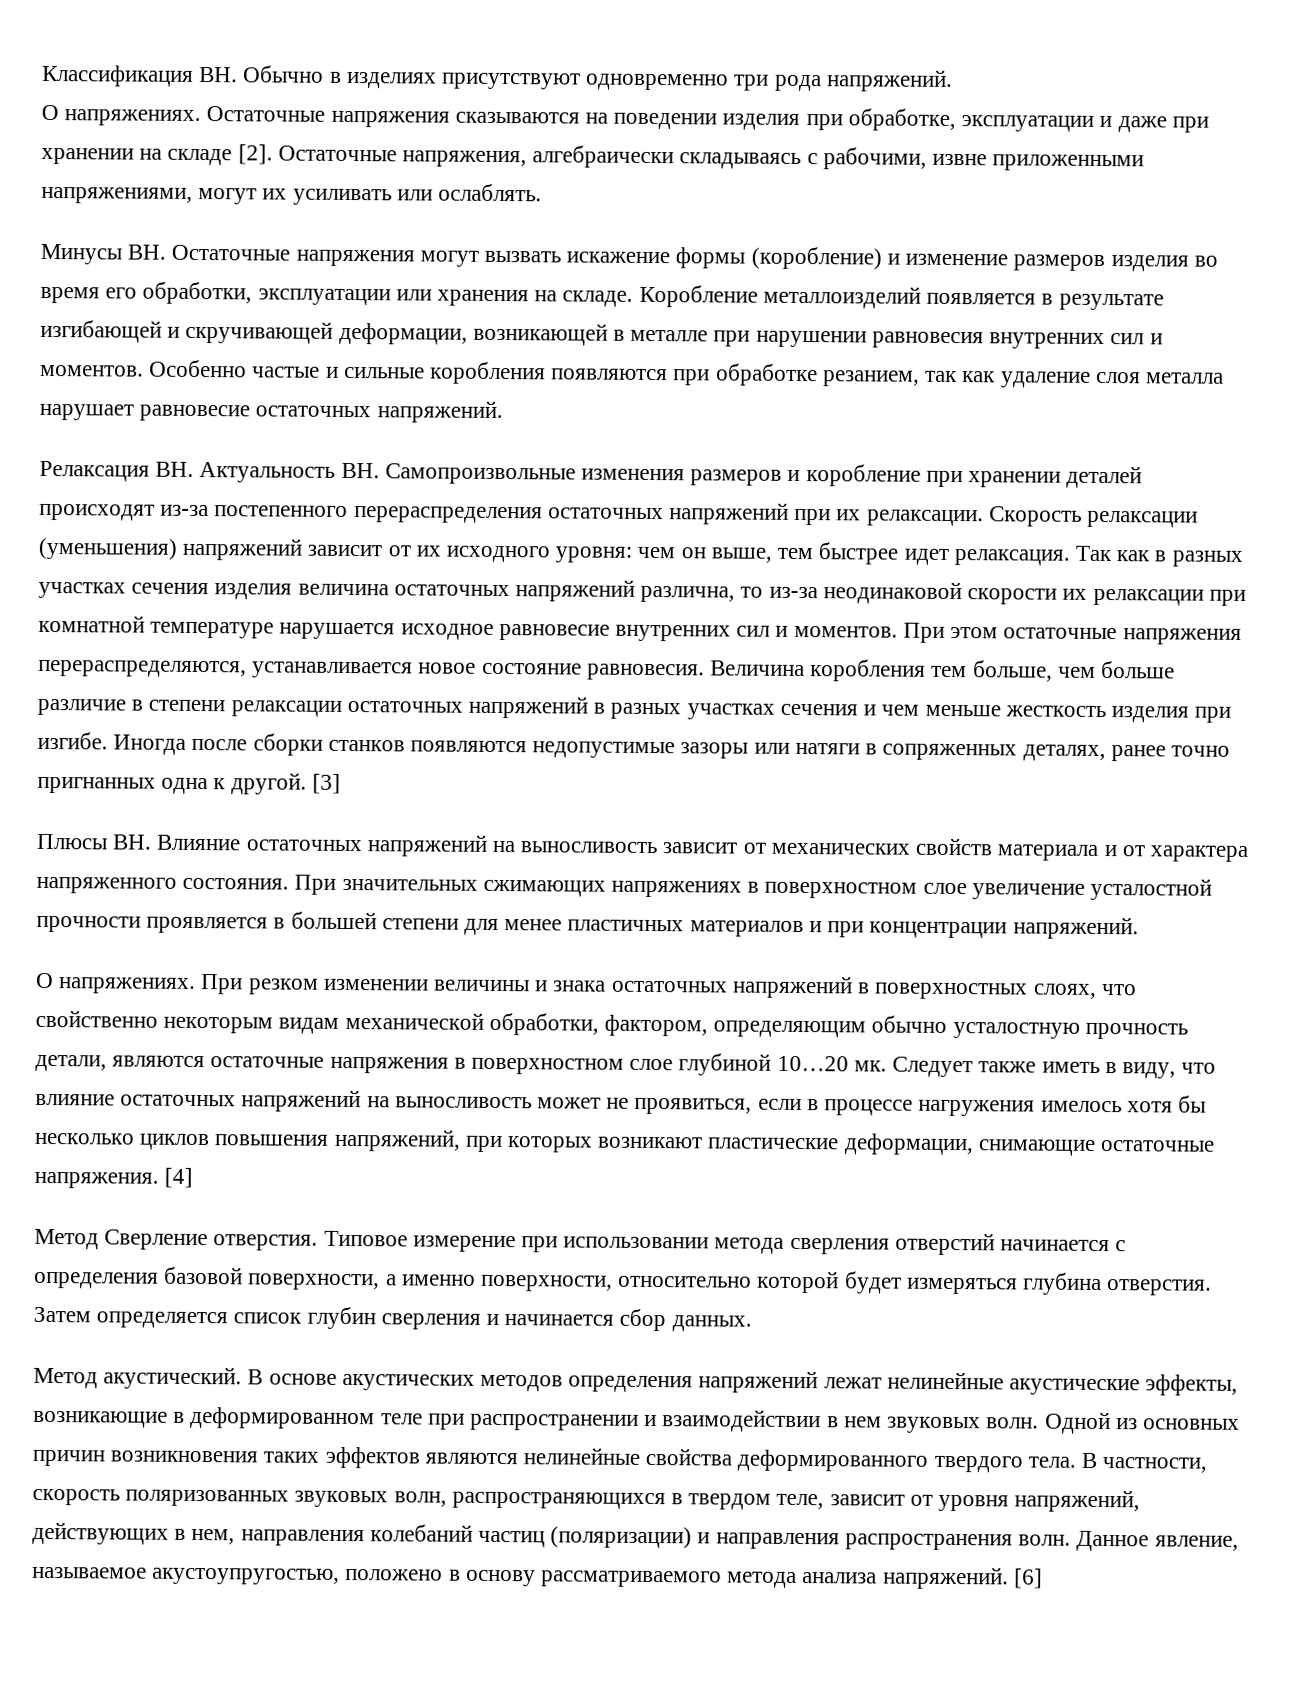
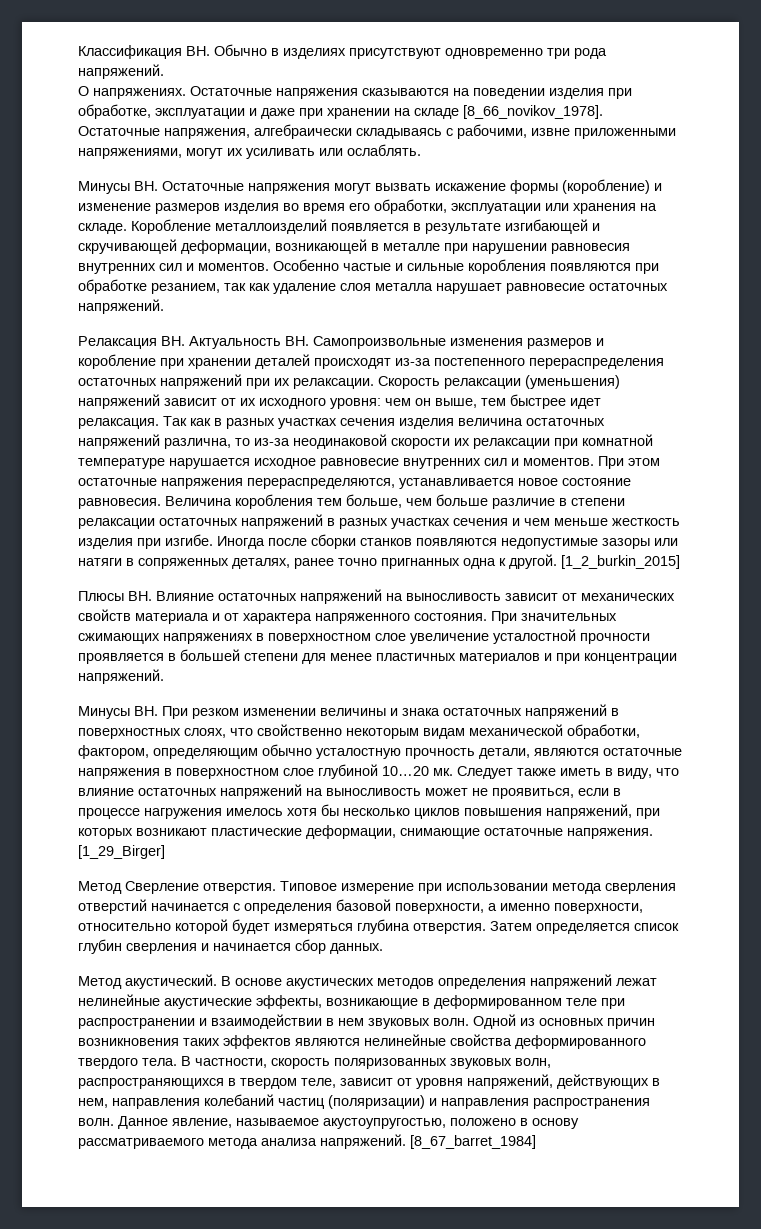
[237,144,273,165] [2]. -> [463,105,603,119] [8_66_novikov_1978].
[311,773,341,794] [3] -> [561,555,680,569] [1_2_burkin_2015]
[36,972,197,994] О напряжениях. -> [78,706,158,719] Минусы ВН.
[164,1167,194,1188] [4] -> [78,845,165,859] [1_29_Birger]
[1013,1568,1043,1589] [6] -> [410,1135,536,1149] [8_67_barret_1984]

